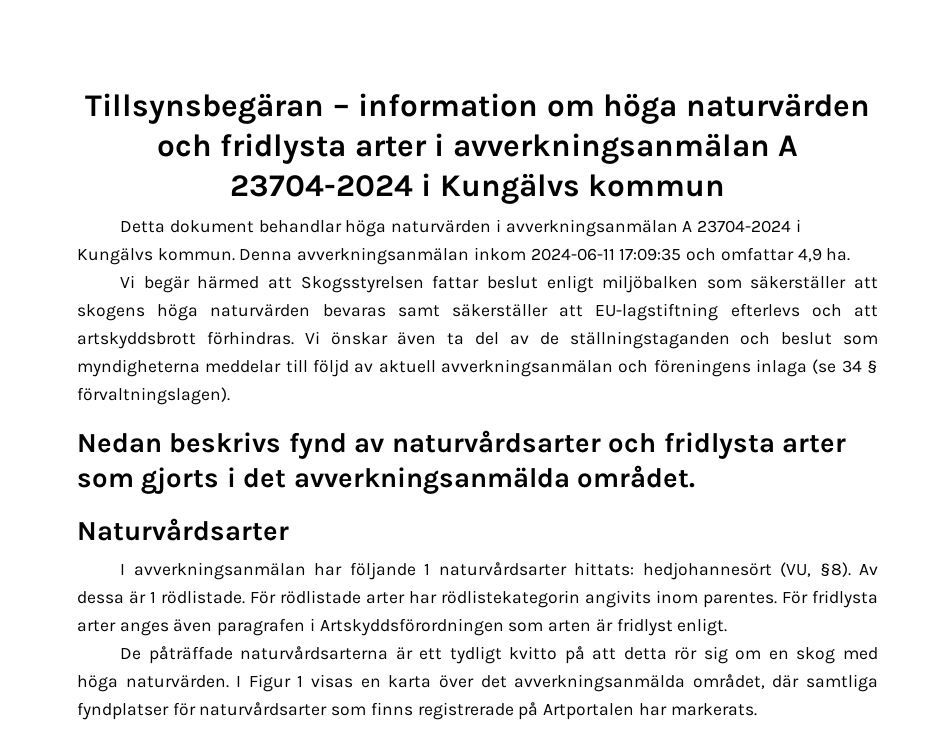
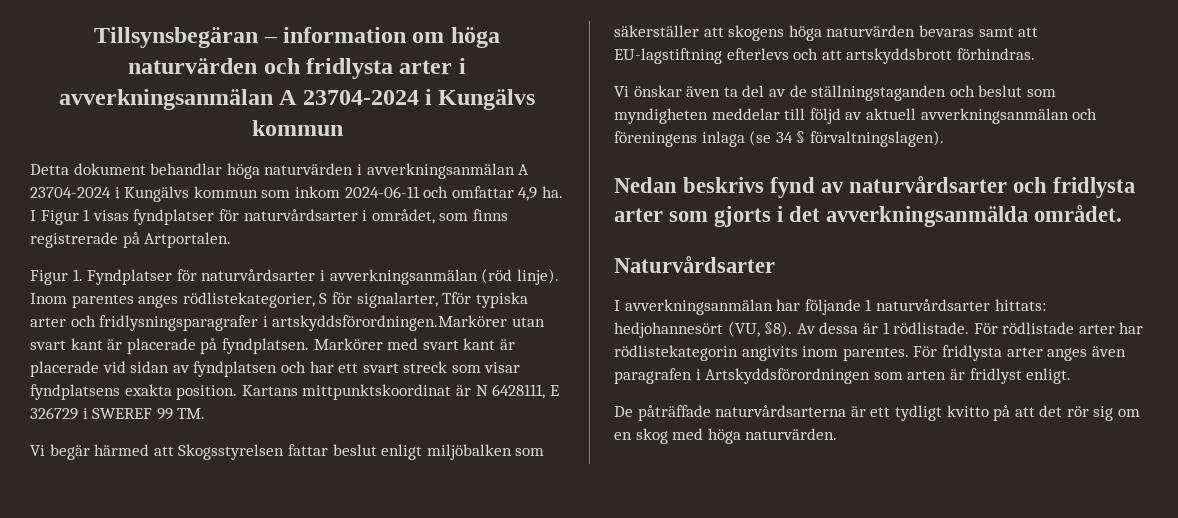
[157,247,470,265] kommun. Denna avverkningsanmälan -> [193,186,291,198] kommun som
[619,248,682,261] 17:09:35 -> (420, 192) none
(851, 254) none -> [30,209,508,225] [30,232,232,248] [30,268,559,285] [30,292,528,308] [30,315,545,331] [30,338,515,354] [30,361,521,377] [30,384,559,400] [30,407,206,420] I Figur 1 visas fyndplatser för naturvårdsarter i området, som finns registrerade på Artportalen. // Figur 1. Fyndplatser för naturvårdsarter i avverkningsanmälan (röd linje). Inom parentes anges rödlistekategorier, S för signalarter, Tför typiska arter och fridlysningsparagrafer i artskyddsförordningen.Markörer utan svart kant är placerade på fyndplatsen. Markörer med svart kant är placerade vid sidan av fyndplatsen och har ett svart streck som visar fyndplatsens exakta position. Kartans mittpunktskoordinat är N 6428111, E 326729 i SWEREF 99 TM.
[452,304,548,317] säkerställer -> (1014, 32) none
(294, 338) none -> (1035, 54) //
[77,359,200,377] myndigheterna -> [614,108,708,124] myndigheten
[623,647,667,660] detta -> [1039,405,1063,417] det
[236,674,879,692] [77,702,757,720] I Figur 1 visas en karta över det avverkningsanmälda området, där samtliga fyndplatser för naturvårdsarter som finns registrerade på Artportalen har markerats. -> (838, 434) none

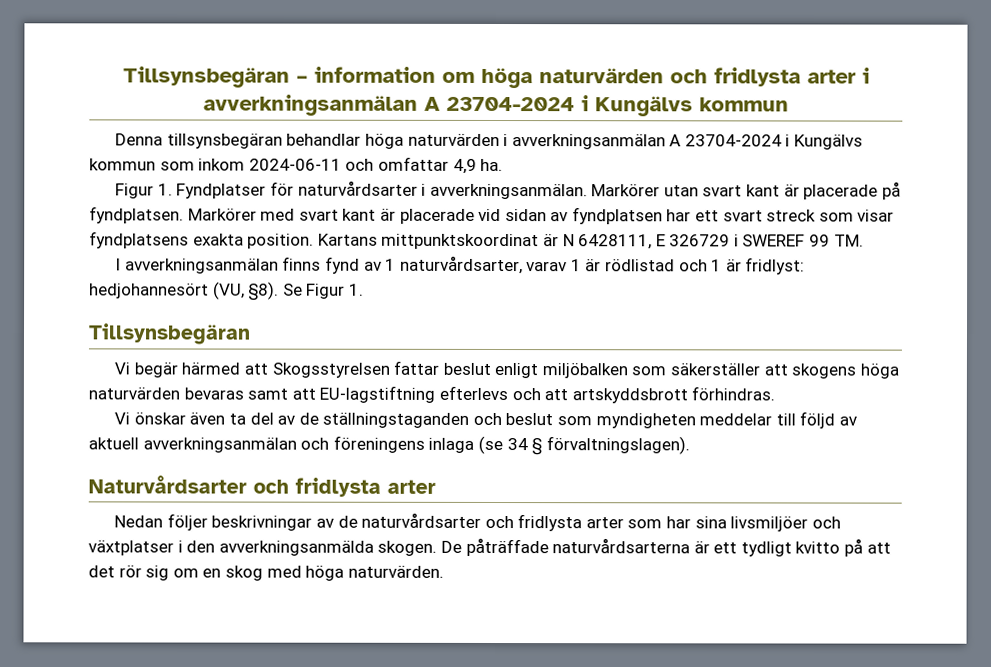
[30,163,146,175] Detta dokument -> [115,133,283,149] Denna tillsynsbegäran
[30,209,508,225] [30,232,232,248] I Figur 1 visas fyndplatser för naturvårdsarter i området, som finns registrerade på Artportalen. -> (504, 165) none
[329,268,559,285] [30,292,528,308] [30,315,508,331] avverkningsanmälan (röd linje). Inom parentes anges rödlistekategorier, S för signalarter, Tför typiska arter och fridlysningsparagrafer i artskyddsförordningen.Markörer -> [429,183,661,200] avverkningsanmälan. Markörer
[280,361,306,373] och -> (663, 216) none
(206, 413) none -> [115,255,806,275] [89,281,364,301] [88,323,251,345] // I avverkningsanmälan finns fynd av 1 naturvårdsarter, varav 1 är rödlistad och 1 är fridlyst: hedjohannesört (VU, §8). Se Figur 1. // Tillsynsbegäran
[614,177,845,198] Nedan beskrivs fynd av -> [88,475,436,497] [114,513,358,531] Naturvårdsarter och fridlysta arter // Nedan följer beskrivningar av de
[714,205,1123,227] [614,256,775,273] [614,299,1046,315] [614,321,1144,338] [614,345,1126,361] [614,368,1072,384] gjorts i det avverkningsanmälda området. // Naturvårdsarter // I avverkningsanmälan har följande 1 naturvårdsarter hittats: hedjohannesört (VU, §8). Av dessa är 1 rödlistade. För rödlistade arter har rödlistekategorin angivits inom parentes. För fridlysta arter anges även paragrafen i Artskyddsförordningen som arten är fridlyst enligt. // -> [666,516,841,532] [88,540,438,556] har sina livsmiljöer och växtplatser i den avverkningsanmälda skogen.

